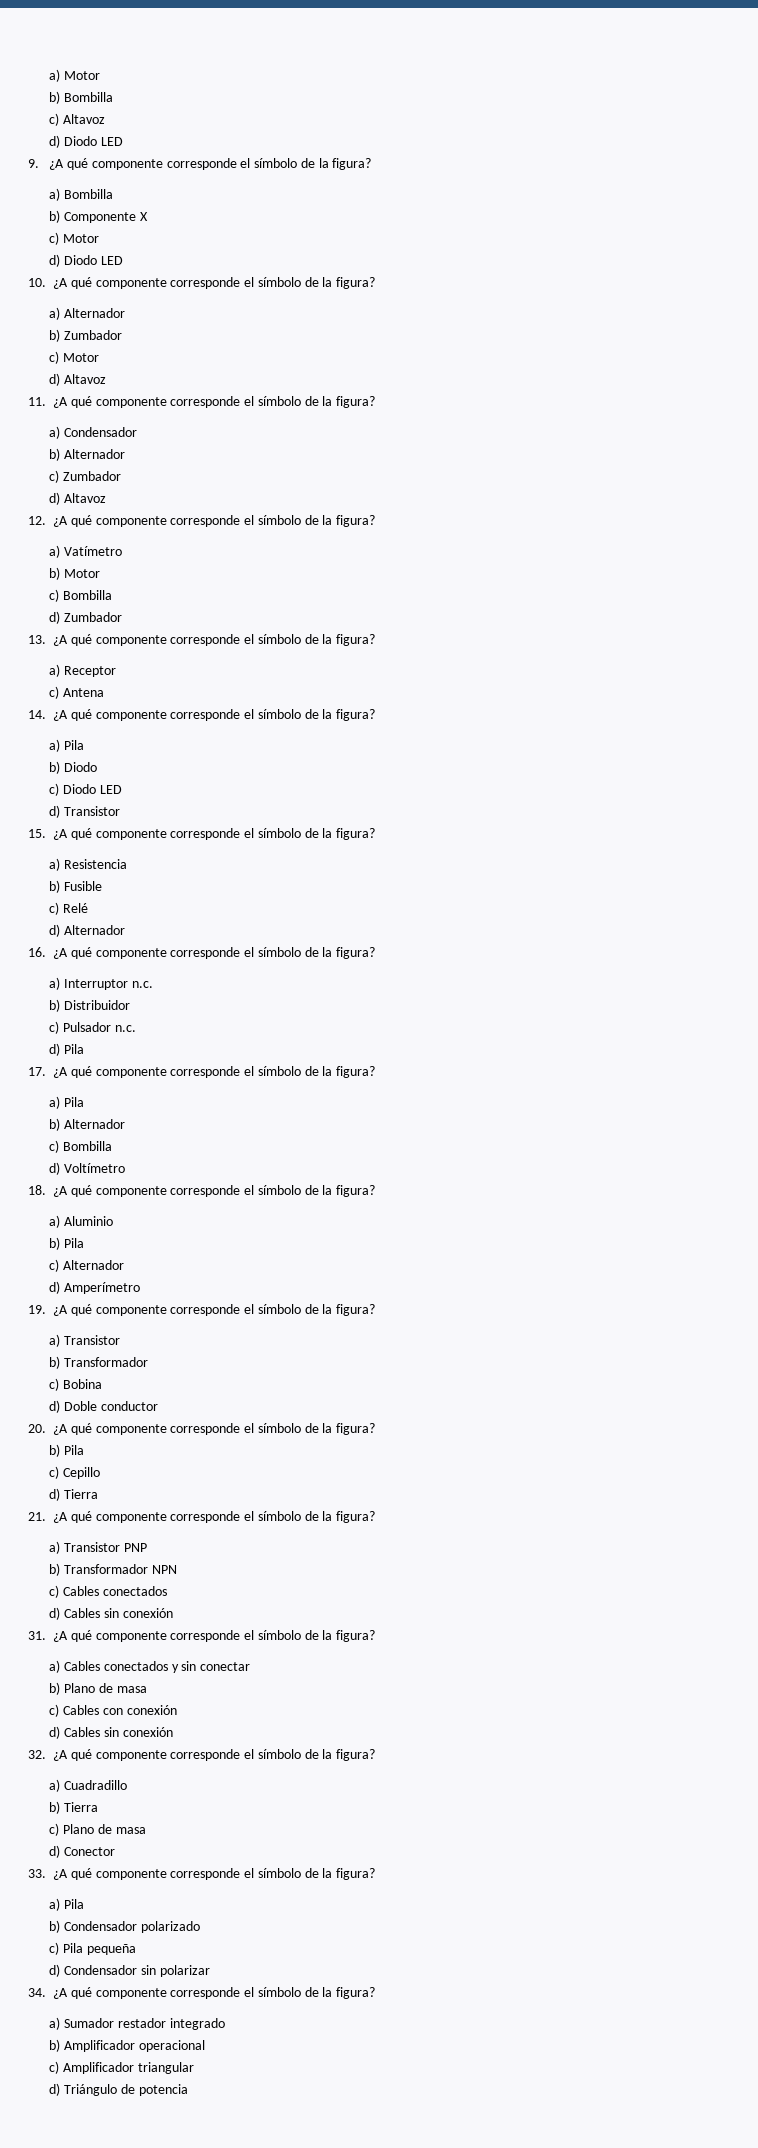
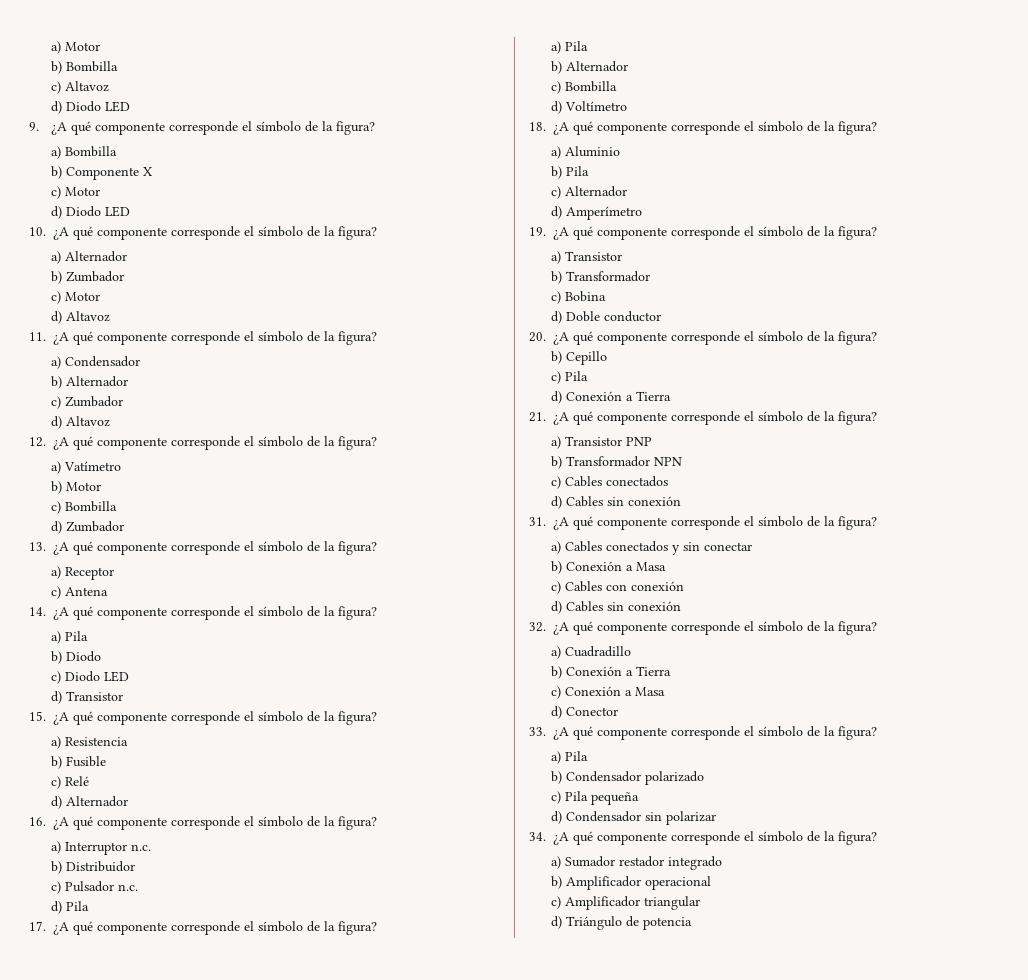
[64,1445,85,1455] [49,1466,101,1479] [49,1488,61,1501] Pila // c) Cepillo // d) -> [565,351,607,365] [550,371,588,384] [550,391,633,404] Cepillo // c) Pila // d) Conexión a
[64,1683,147,1693] Plano de masa -> [565,561,666,571] Conexión a Masa
(61, 1807) none -> [565,666,633,676] Conexión a
[63,1824,146,1834] Plano de masa -> [564,686,665,696] Conexión a Masa

